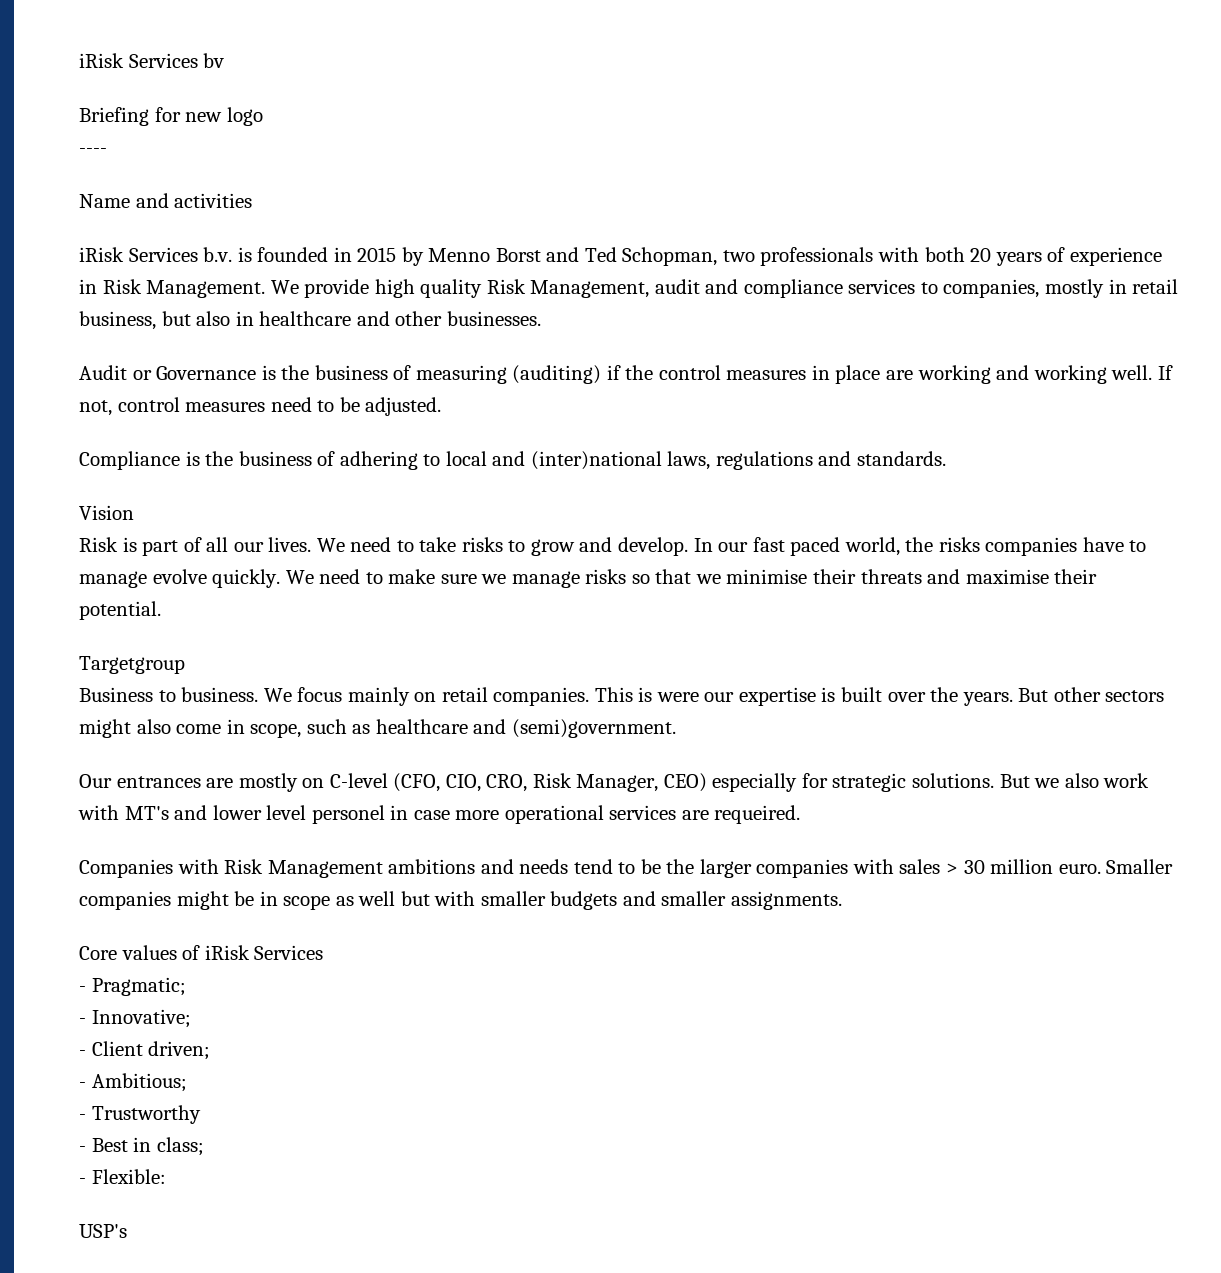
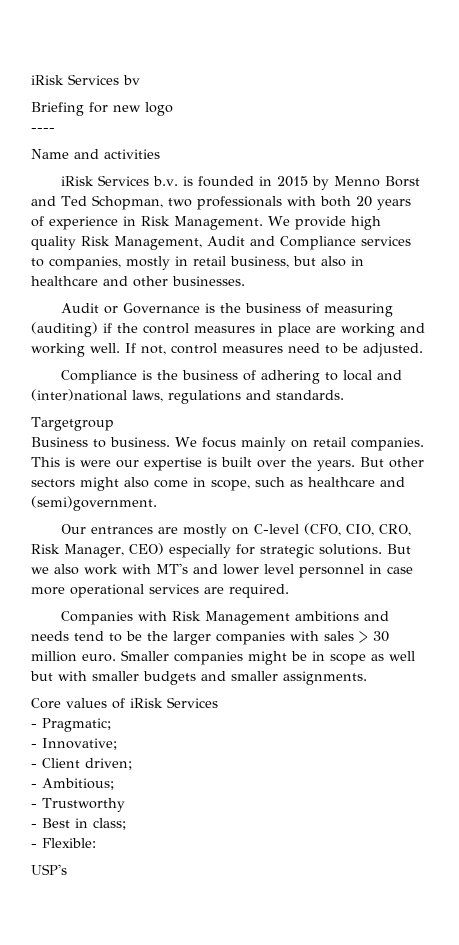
[654,279,843,298] audit and compliance -> [207,236,356,250] Audit and Compliance
[79,505,134,520] [79,537,1147,556] [79,569,1098,588] [79,601,161,620] // Vision // Risk is part of all our lives. We need to take risks to grow and develop. In our fast paced world, the risks companies have to manage evolve quickly. We need to make sure we manage risks so that we minimise their threats and maximise their potential. -> (344, 395) none
[311,805,385,824] personel -> [299,564,364,578] personnel
[714,805,801,824] requeired. -> [229,584,289,598] required.

